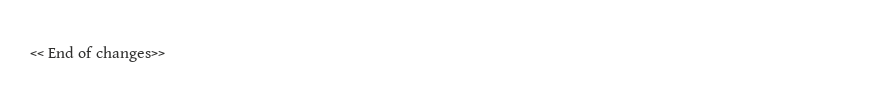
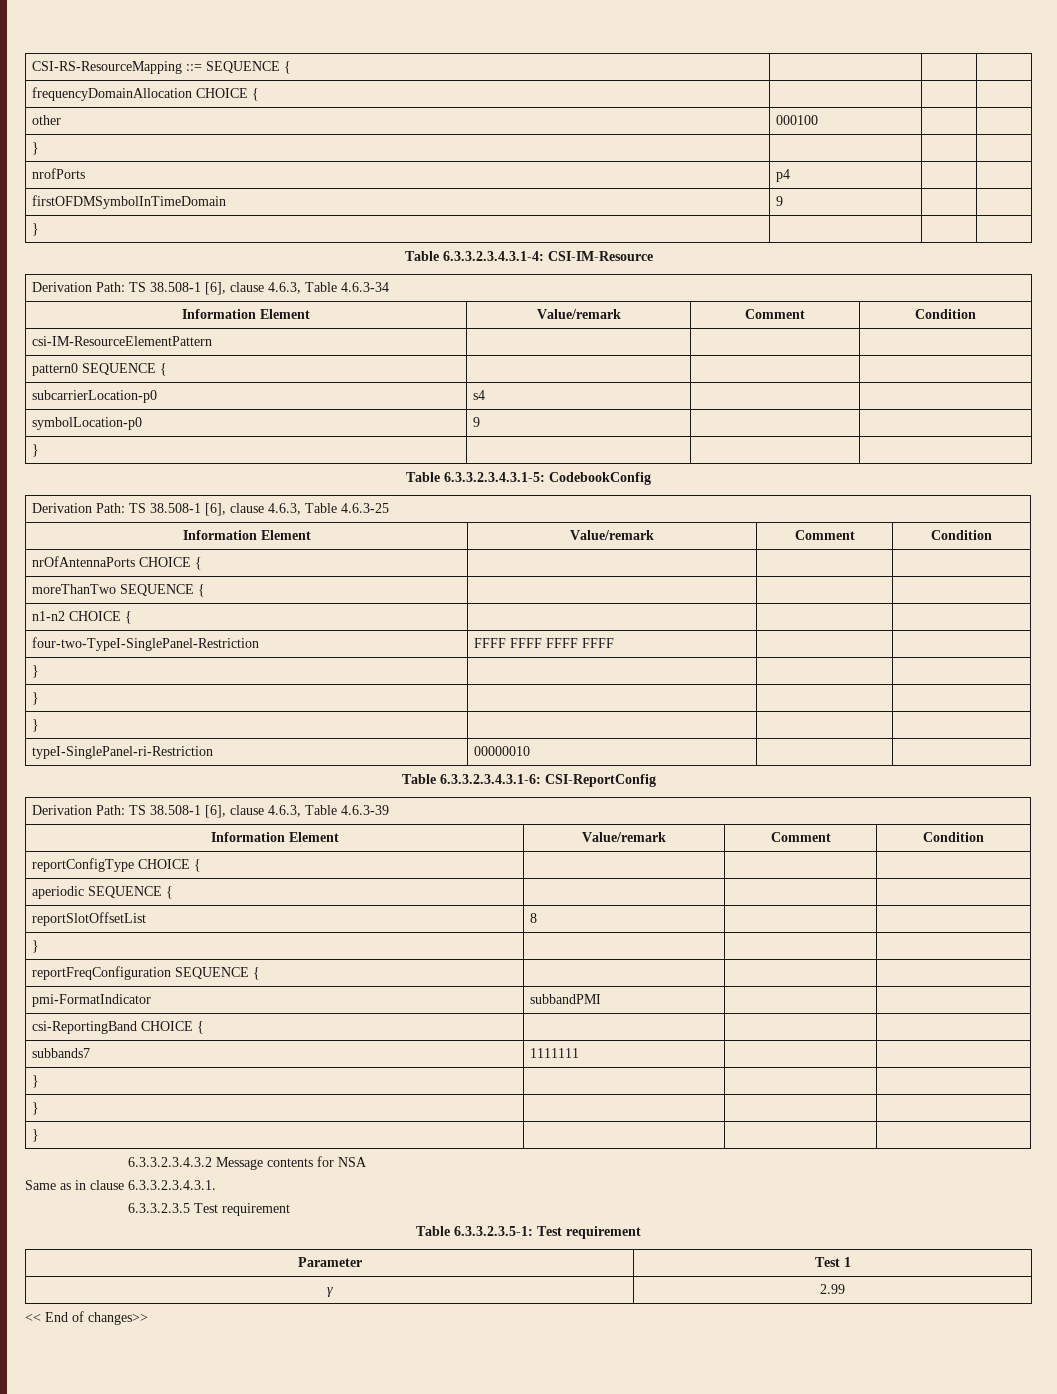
(30, 54) none -> [31,61,291,74] [31,87,259,101] [31,115,61,125] [775,115,818,125] [31,142,39,155] [31,168,85,179] [775,169,790,182] [31,195,226,209] [775,196,783,206] [31,223,39,236] [404,251,653,261] [31,282,389,295] [182,309,310,319] [536,309,621,319] [745,309,805,319] [915,309,976,319] [31,336,212,346] [31,363,167,376] [31,390,157,403] [472,390,485,400] [31,417,142,430] [472,417,480,427] [31,444,39,457] [406,472,651,485] [31,503,389,516] [182,530,311,540] [570,530,654,540] [794,530,855,540] [931,530,992,540] [31,556,202,570] [31,584,205,597] [31,611,132,624] [31,637,259,651] [473,638,614,648] [31,665,39,678] [31,692,39,705] [31,719,39,732] [31,746,213,759] [473,746,530,756] [401,774,656,787] [31,805,389,818] [210,832,339,842] [582,832,666,842] [770,832,831,842] [923,832,984,842] [31,858,201,872] [31,886,173,899] [31,912,146,926] [529,913,537,923] [31,940,39,953] [31,966,260,980] [31,994,151,1007] [529,994,601,1004] [31,1021,204,1034] [31,1048,90,1058] [529,1048,579,1058] [31,1075,39,1088] [31,1102,39,1115] [31,1129,39,1142] [127,1156,367,1170] [25,1180,216,1190] [127,1203,290,1216] [416,1226,641,1239] [297,1257,362,1267] [814,1257,851,1267] [326,1287,333,1297] [820,1284,845,1294] CSI-RS-ResourceMapping ::= SEQUENCE { | | | // frequencyDomainAllocation CHOICE { | | | // other | 000100 | | // } | | | // nrofPorts | p4 | | // firstOFDMSymbolInTimeDomain | 9 | | // } | | | // Table 6.3.3.2.3.4.3.1-4: CSI-IM-Resource // Derivation Path: TS 38.508-1 [6], clause 4.6.3, Table 4.6.3-34 // Information Element | Value/remark | Comment | Condition // csi-IM-ResourceElementPattern | | | // pattern0 SEQUENCE { | | | // subcarrierLocation-p0 | s4 | | // symbolLocation-p0 | 9 | | // } | | | // Table 6.3.3.2.3.4.3.1-5: CodebookConfig // Derivation Path: TS 38.508-1 [6], clause 4.6.3, Table 4.6.3-25 // Information Element | Value/remark | Comment | Condition // nrOfAntennaPorts CHOICE { | | | // moreThanTwo SEQUENCE { | | | // n1-n2 CHOICE { | | | // four-two-TypeI-SinglePanel-Restriction | FFFF FFFF FFFF FFFF | | // } | | | // } | | | // } | | | // typeI-SinglePanel-ri-Restriction | 00000010 | | // Table 6.3.3.2.3.4.3.1-6: CSI-ReportConfig // Derivation Path: TS 38.508-1 [6], clause 4.6.3, Table 4.6.3-39 // Information Element | Value/remark | Comment | Condition // reportConfigType CHOICE { | | | // aperiodic SEQUENCE { | | | // reportSlotOffsetList | 8 | | // } | | | // reportFreqConfiguration SEQUENCE { | | | // pmi-FormatIndicator | subbandPMI | | // csi-ReportingBand CHOICE { | | | // subbands7 | 1111111 | | // } | | | // } | | | // } | | | // 6.3.3.2.3.4.3.2 Message contents for NSA // Same as in clause 6.3.3.2.3.4.3.1. // 6.3.3.2.3.5 Test requirement // Table 6.3.3.2.3.5-1: Test requirement // Parameter | Test 1 // γ | 2.99 //

